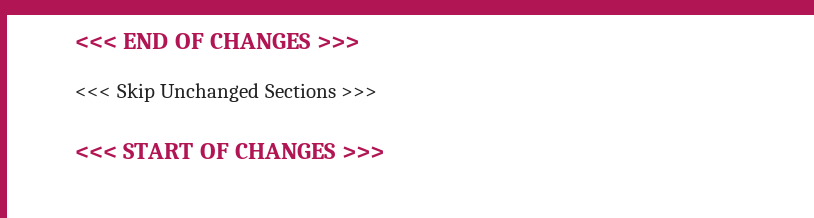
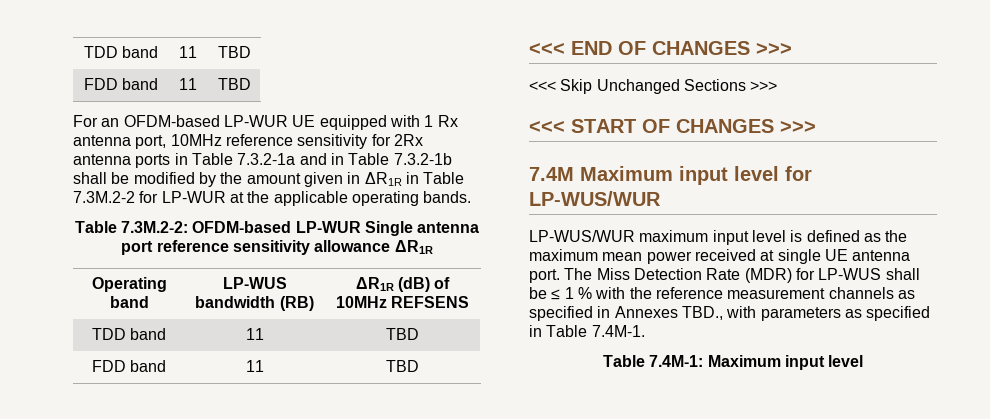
(75, 42) none -> [83,46,159,58] [179,46,197,58] [217,46,251,58] [83,78,159,90] [179,78,197,90] [217,78,251,90] [73,115,458,130] [73,134,423,149] [73,153,452,168] [73,172,465,187] [73,191,472,206] [74,221,480,236] [121,240,433,255] [91,277,167,292] [109,296,149,308] [222,277,287,289] [195,296,314,311] [355,277,451,292] [335,296,470,308] [91,328,167,340] [245,328,264,340] [385,328,419,340] [91,360,167,372] [245,360,264,372] [385,360,419,372] TDD band | 11 | TBD // FDD band | 11 | TBD // For an OFDM-based LP-WUR UE equipped with 1 Rx antenna port, 10MHz reference sensitivity for 2Rx antenna ports in Table 7.3.2-1a and in Table 7.3.2-1b shall be modified by the amount given in ΔR1R in Table 7.3M.2-2 for LP-WUR at the applicable operating bands. // Table 7.3M.2-2: OFDM-based LP-WUR Single antenna port reference sensitivity allowance ΔR1R // Operating band | LP-WUS bandwidth (RB) | ΔR1R (dB) of 10MHz REFSENS // TDD band | 11 | TBD // FDD band | 11 | TBD //
(384, 152) none -> [529,166,812,185] [529,191,661,206] [529,230,908,245] [529,249,911,264] [529,268,920,283] [529,287,915,300] [529,306,931,321] [529,325,645,337] [602,355,864,370] // 7.4M Maximum input level for LP-WUS/WUR // LP-WUS/WUR maximum input level is defined as the maximum mean power received at single UE antenna port. The Miss Detection Rate (MDR) for LP-WUS shall be ≤ 1 % with the reference measurement channels as specified in Annexes TBD., with parameters as specified in Table 7.4M-1. // Table 7.4M-1: Maximum input level

